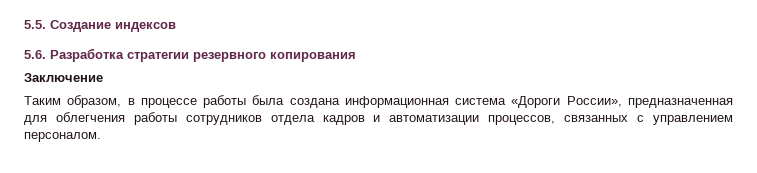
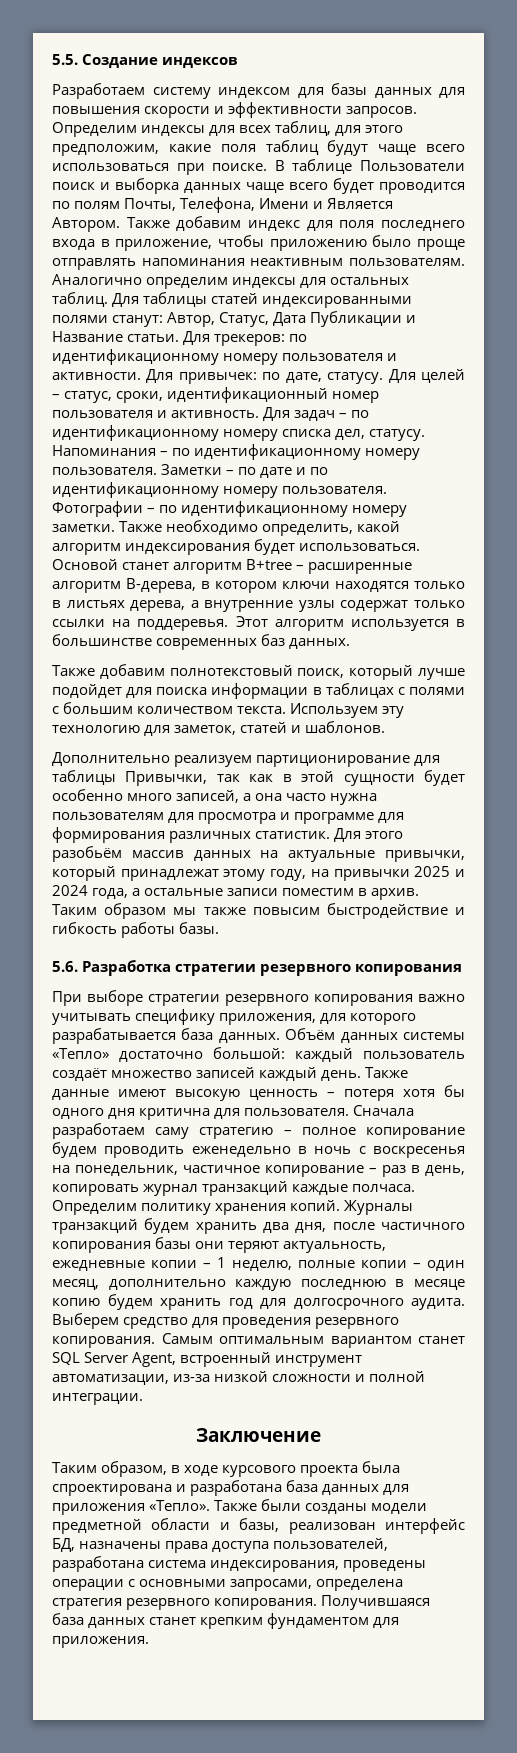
(176, 27) none -> [52,83,465,99] [52,102,418,118] [52,121,404,137] [52,140,466,156] [52,159,465,175] [52,178,465,194] [52,197,394,213] [52,216,465,232] [52,235,465,251] [52,258,466,270] [52,274,410,289] [52,292,413,308] [52,311,417,327] [52,331,308,346] [52,349,398,365] [52,369,466,384] [52,387,380,403] [52,407,370,421] [52,425,426,441] [52,444,421,460] [52,464,329,478] [52,482,388,498] [52,501,408,517] [52,520,401,536] [52,539,421,555] [52,559,413,574] [52,578,465,593] [52,600,465,612] [52,616,465,631] [52,634,351,650] [52,664,465,680] [52,683,466,699] [52,702,405,718] [52,721,386,736] [52,752,441,767] [52,770,466,786] [52,789,378,805] [52,812,405,824] [52,827,404,843] [52,846,466,862] [52,866,466,881] [52,885,420,900] [52,903,465,919] [52,922,220,938] // Разработаем систему индексом для базы данных для повышения скорости и эффективности запросов. Определим индексы для всех таблиц, для этого предположим, какие поля таблиц будут чаще всего использоваться при поиске. В таблице Пользователи поиск и выборка данных чаще всего будет проводится по полям Почты, Телефона, Имени и Является Автором. Также добавим индекс для поля последнего входа в приложение, чтобы приложению было проще отправлять напоминания неактивным пользователям. Аналогично определим индексы для остальных таблиц. Для таблицы статей индексированными полями станут: Автор, Статус, Дата Публикации и Название статьи. Для трекеров: по идентификационному номеру пользователя и активности. Для привычек: по дате, статусу. Для целей – статус, сроки, идентификационный номер пользователя и активность. Для задач – по идентификационному номеру списка дел, статусу. Напоминания – по идентификационному номеру пользователя. Заметки – по дате и по идентификационному номеру пользователя. Фотографии – по идентификационному номеру заметки. Также необходимо определить, какой алгоритм индексирования будет использоваться. Основой станет алгоритм B+tree – расширенные алгоритм B-дерева, в котором ключи находятся только в листьях дерева, а внутренние узлы содержат только ссылки на поддеревья. Этот алгоритм используется в большинстве современных баз данных. // Также добавим полнотекстовый поиск, который лучше подойдет для поиска информации в таблицах с полями с большим количеством текста. Используем эту технологию для заметок, статей и шаблонов. // Дополнительно реализуем партиционирование для таблицы Привычки, так как в этой сущности будет особенно много записей, а она часто нужна пользователям для просмотра и программе для формирования различных статистик. Для этого разобьём массив данных на актуальные привычки, который принадлежат этому году, на привычки 2025 и 2024 года, а остальные записи поместим в архив. Таким образом мы также повысим быстродействие и гибкость работы базы.
[24,73,103,82] [24,95,733,108] [24,112,733,125] [24,132,101,142] Заключение // Таким образом, в процессе работы была создана информационная система «Дороги России», предназначенная для облегчения работы сотрудников отдела кадров и автоматизации процессов, связанных с управлением персоналом. -> [52,990,465,1006] [52,1009,417,1025] [52,1028,465,1044] [52,1047,465,1062] [52,1067,409,1081] [52,1085,465,1101] [52,1105,415,1120] [52,1123,465,1139] [52,1142,465,1158] [52,1165,465,1177] [52,1181,416,1196] [52,1200,414,1215] [52,1218,465,1234] [52,1237,387,1253] [52,1257,465,1271] [52,1279,465,1291] [52,1294,465,1310] [52,1313,400,1329] [52,1333,465,1348] [52,1352,363,1367] [52,1371,426,1385] [52,1393,143,1405] [196,1428,321,1442] [52,1461,401,1477] [52,1480,410,1496] [52,1499,428,1515] [52,1518,465,1534] [52,1538,389,1553] [52,1556,427,1572] [52,1579,404,1591] [52,1595,431,1610] [52,1613,400,1629] [52,1636,149,1648] При выборе стратегии резервного копирования важно учитывать специфику приложения, для которого разрабатывается база данных. Объём данных системы «Тепло» достаточно большой: каждый пользователь создаёт множество записей каждый день. Также данные имеют высокую ценность – потеря хотя бы одного дня критична для пользователя. Сначала разработаем саму стратегию – полное копирование будем проводить еженедельно в ночь с воскресенья на понедельник, частичное копирование – раз в день, копировать журнал транзакций каждые полчаса. Определим политику хранения копий. Журналы транзакций будем хранить два дня, после частичного копирования базы они теряют актуальность, ежедневные копии – 1 неделю, полные копии – один месяц, дополнительно каждую последнюю в месяце копию будем хранить год для долгосрочного аудита. Выберем средство для проведения резервного копирования. Самым оптимальным вариантом станет SQL Server Agent, встроенный инструмент автоматизации, из-за низкой сложности и полной интеграции. // Заключение // Таким образом, в ходе курсового проекта была спроектирована и разработана база данных для приложения «Тепло». Также были созданы модели предметной области и базы, реализован интерфейс БД, назначены права доступа пользователей, разработана система индексирования, проведены операции с основными запросами, определена стратегия резервного копирования. Получившаяся база данных станет крепким фундаментом для приложения.

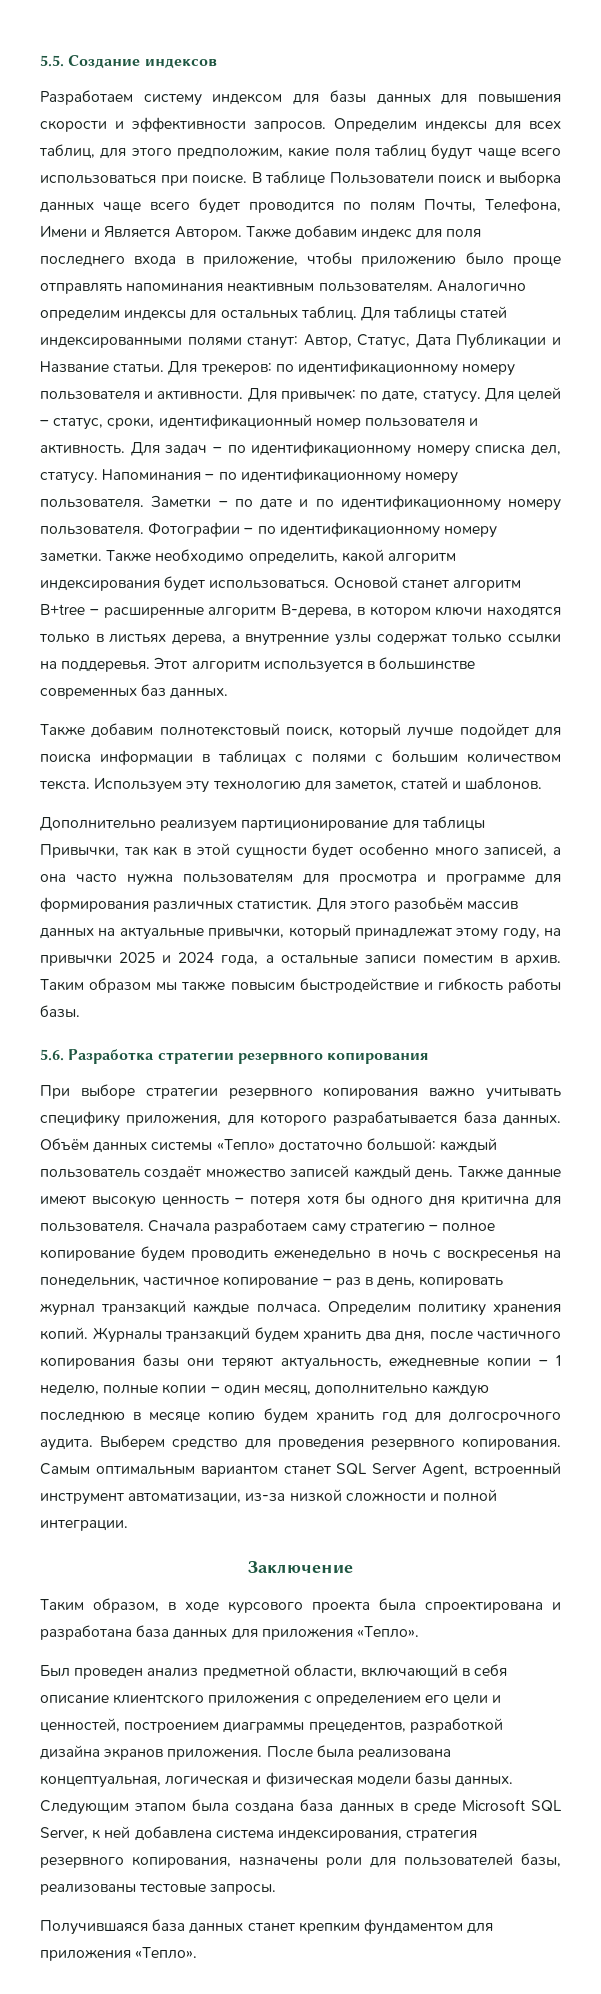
[214,1499,428,1514] [52,1518,465,1534] [52,1538,389,1553] [52,1556,427,1572] [52,1579,404,1591] [52,1598,318,1610] Также были созданы модели предметной области и базы, реализован интерфейс БД, назначены права доступа пользователей, разработана система индексирования, проведены операции с основными запросами, определена стратегия резервного копирования. -> [40,1664,508,1679] [40,1694,502,1706] [40,1718,503,1733] [40,1745,451,1760] [40,1772,514,1788] [40,1799,562,1815] [40,1826,478,1841] [40,1853,561,1868] [40,1884,277,1895] // Был проведен анализ предметной области, включающий в себя описание клиентского приложения с определением его цели и ценностей, построением диаграммы прецедентов, разработкой дизайна экранов приложения. После была реализована концептуальная, логическая и физическая модели базы данных. Следующим этапом была создана база данных в среде Microsoft SQL Server, к ней добавлена система индексирования, стратегия резервного копирования, назначены роли для пользователей базы, реализованы тестовые запросы. //
[52,1636,149,1648] приложения. -> [40,1947,198,1961] приложения «Тепло».

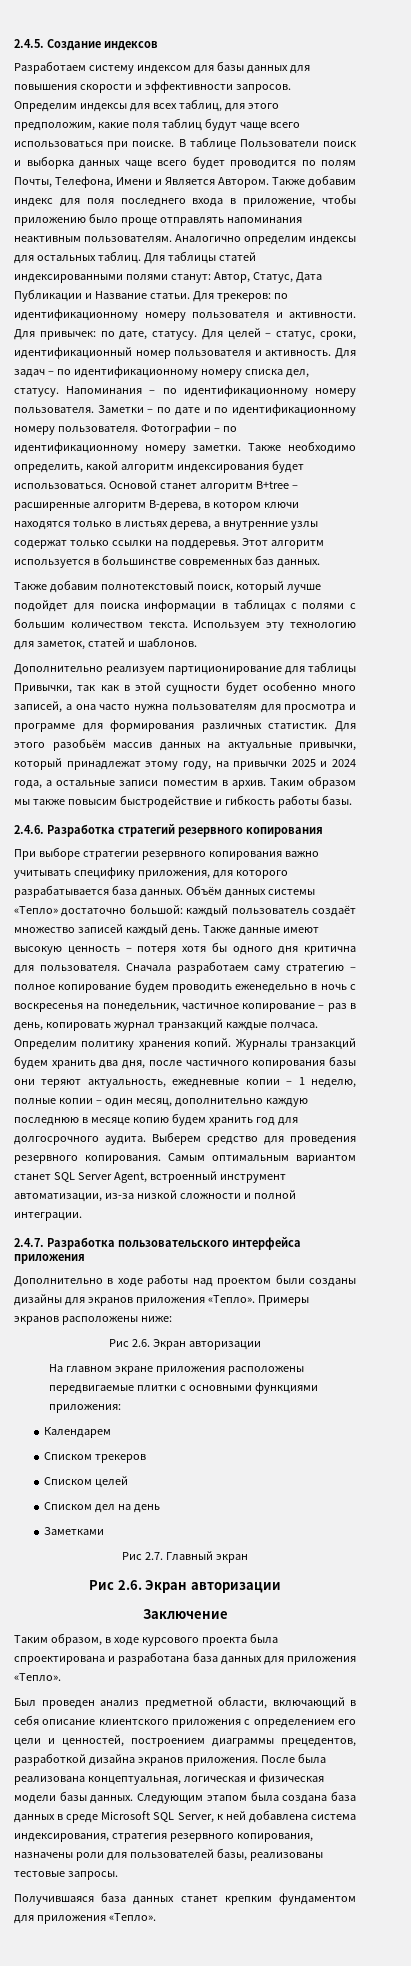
[40,55,64,67] 5.5. -> [14,39,44,48] 2.4.5.
[40,1049,234,1064] 5.6. Разработка стратегии -> [14,824,175,837] 2.4.6. Разработка стратегий
(128, 1525) none -> [14,1237,301,1250] [14,1254,85,1264] [14,1274,356,1287] [14,1294,309,1306] [14,1316,172,1325] [109,1339,261,1350] [49,1364,305,1375] [49,1382,319,1394] [49,1404,122,1413] [43,1427,111,1438] [43,1452,146,1463] [43,1476,128,1488] [43,1502,160,1513] [43,1527,104,1535] [122,1551,248,1563] [89,1580,281,1593] // 2.4.7. Разработка пользовательского интерфейса приложения // Дополнительно в ходе работы над проектом были созданы дизайны для экранов приложения «Тепло». Примеры экранов расположены ниже: // Рис 2.6. Экран авторизации // На главном экране приложения расположены передвигаемые плитки с основными функциями приложения: // Календарем // Списком трекеров // Списком целей // Списком дел на день // Заметками // Рис 2.7. Главный экран // Рис 2.6. Экран авторизации

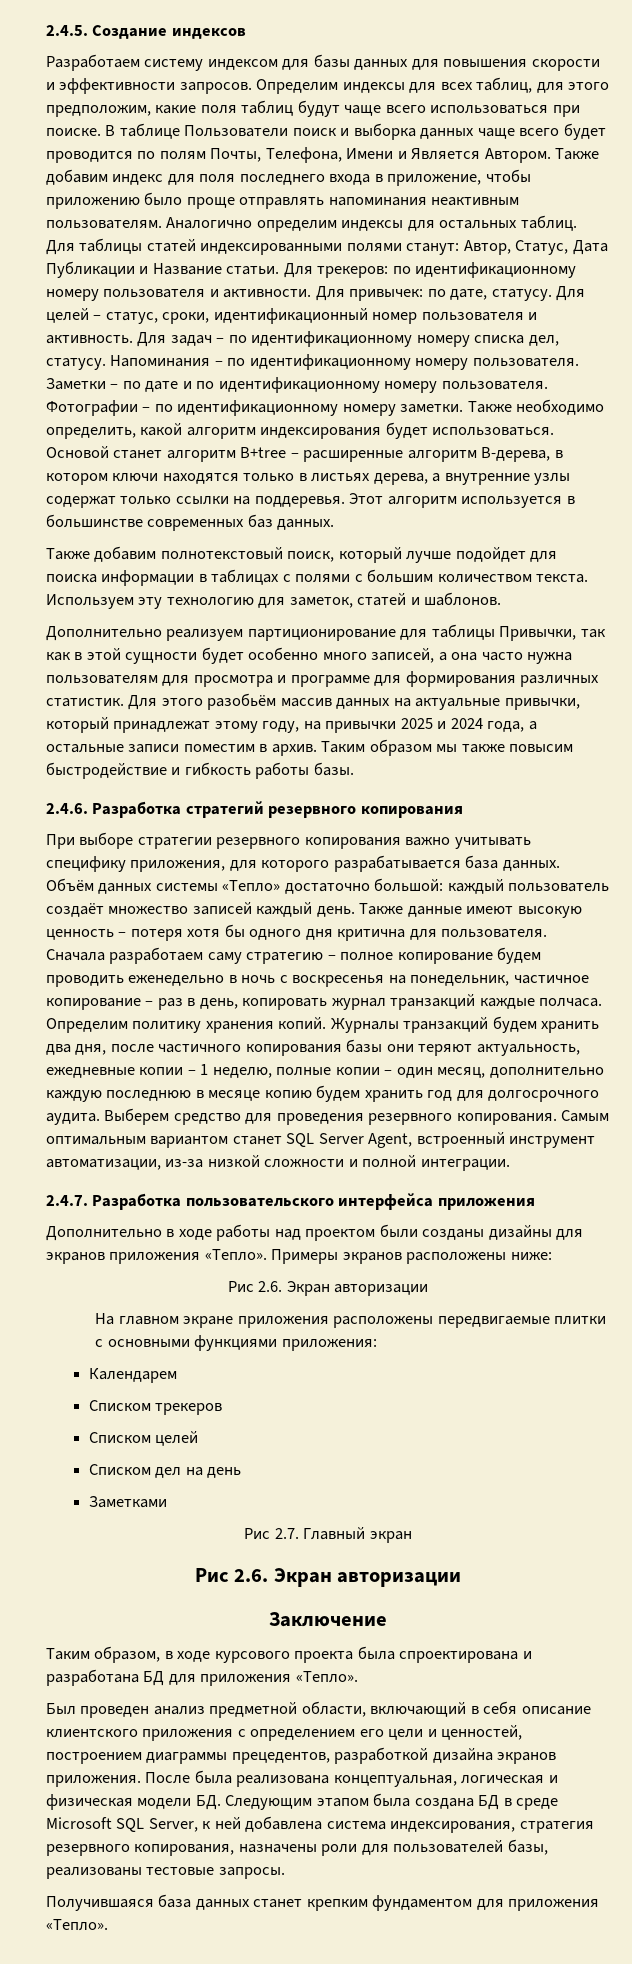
[192,1652,262,1665] база данных -> [143,1671,165,1686] БД
[59,1791,134,1804] базы данных. -> [195,1795,221,1810] БД.
[331,1791,357,1801] [14,1814,55,1823] база данных -> [478,1795,500,1810] БД

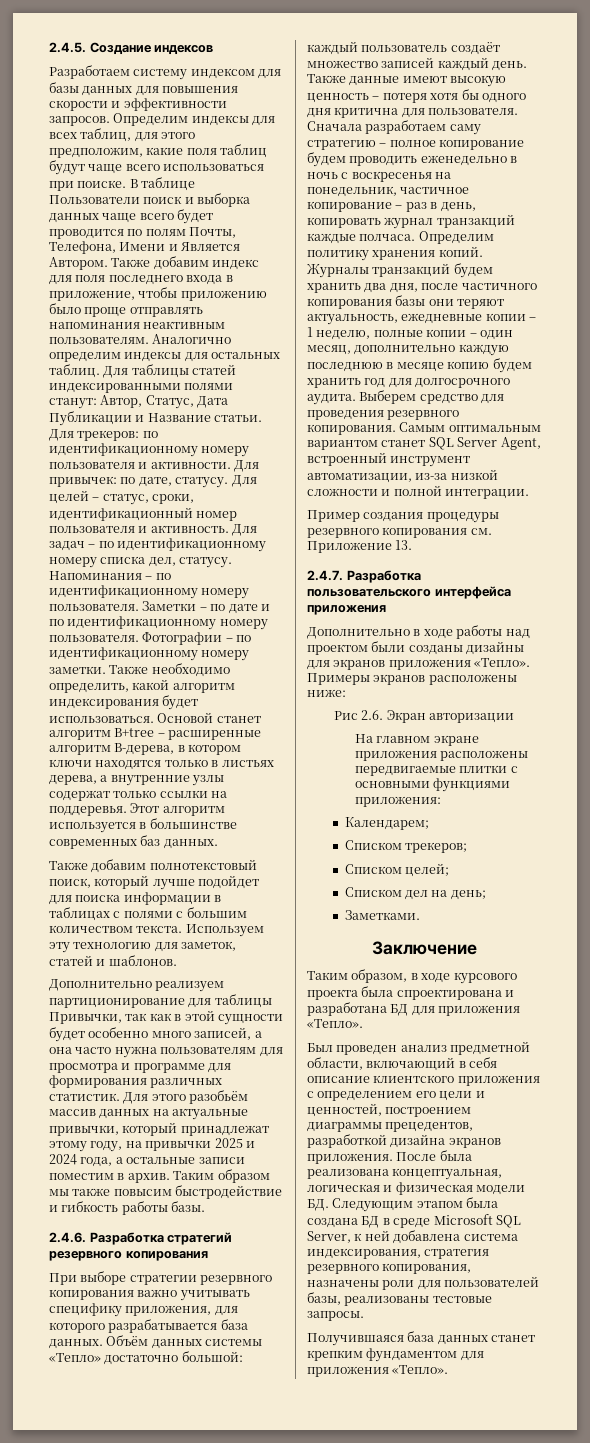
(510, 1165) none -> [307,510,499,523] [307,527,492,538] [307,540,413,553] // Пример создания процедуры резервного копирования см. Приложение 13.
[88,1368,177,1383] [88,1400,223,1415] [88,1431,199,1446] Календарем // Списком трекеров // Списком целей -> [344,817,429,830] [344,840,468,853] [344,863,450,877] Календарем; // Списком трекеров; // Списком целей;
[207,1467,242,1478] [88,1496,167,1508] [244,1527,412,1543] [194,1568,462,1587] день // Заметками // Рис 2.7. Главный экран // Рис 2.6. Экран авторизации -> [450,890,486,900] [344,910,420,920] день; // Заметками.

